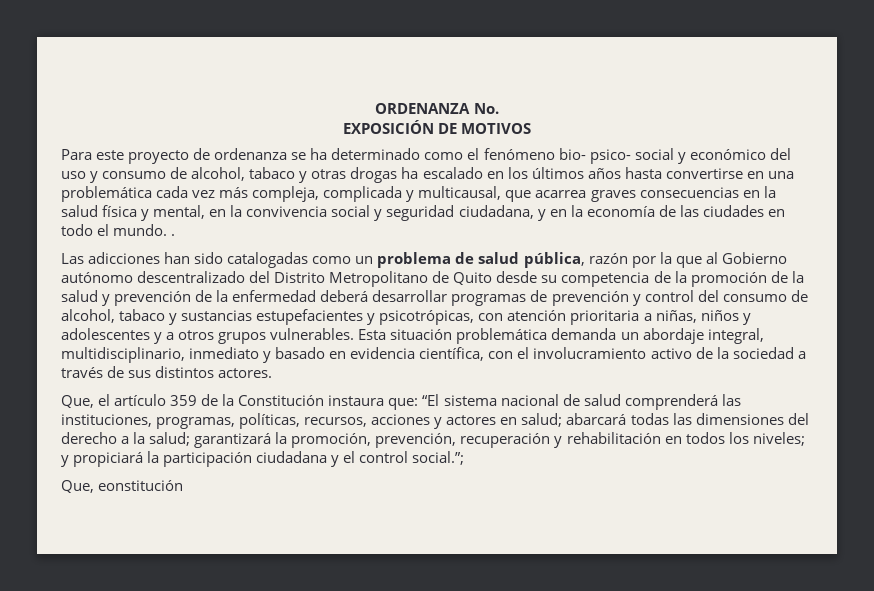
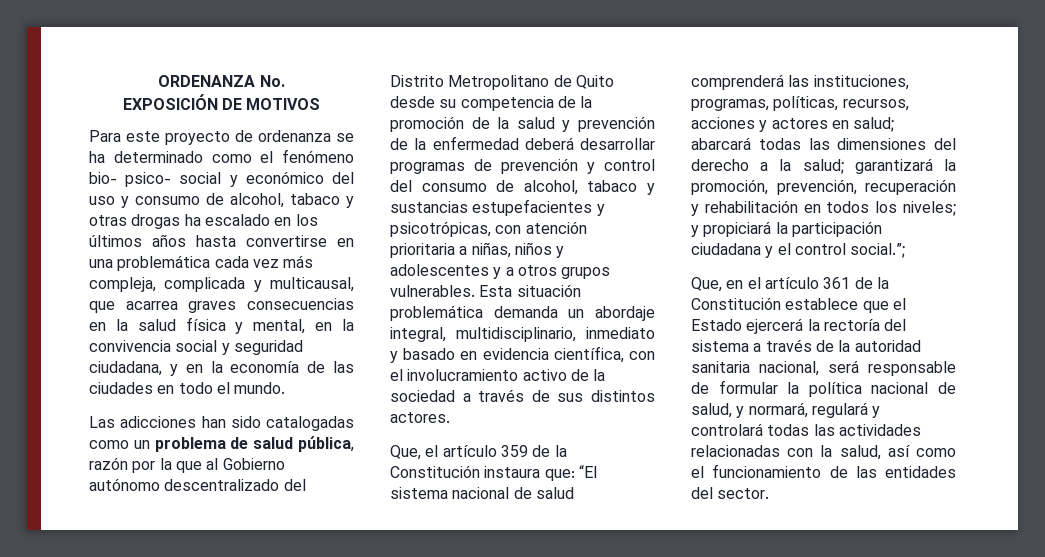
[171,234,176,236] . -> (286, 388) none
[98,480,184,491] eonstitución -> [726,277,889,289] [691,297,906,313] [691,318,907,334] [691,339,921,352] [691,360,956,376] [691,380,956,397] [691,402,881,418] [691,423,921,436] [691,445,956,460] [691,464,956,478] [691,487,770,499] en el artículo 361 de la Constitución establece que el Estado ejercerá la rectoría del sistema a través de la autoridad sanitaria nacional, será responsable de formular la política nacional de salud, y normará, regulará y controlará todas las actividades relacionadas con la salud, así como el funcionamiento de las entidades del sector.

